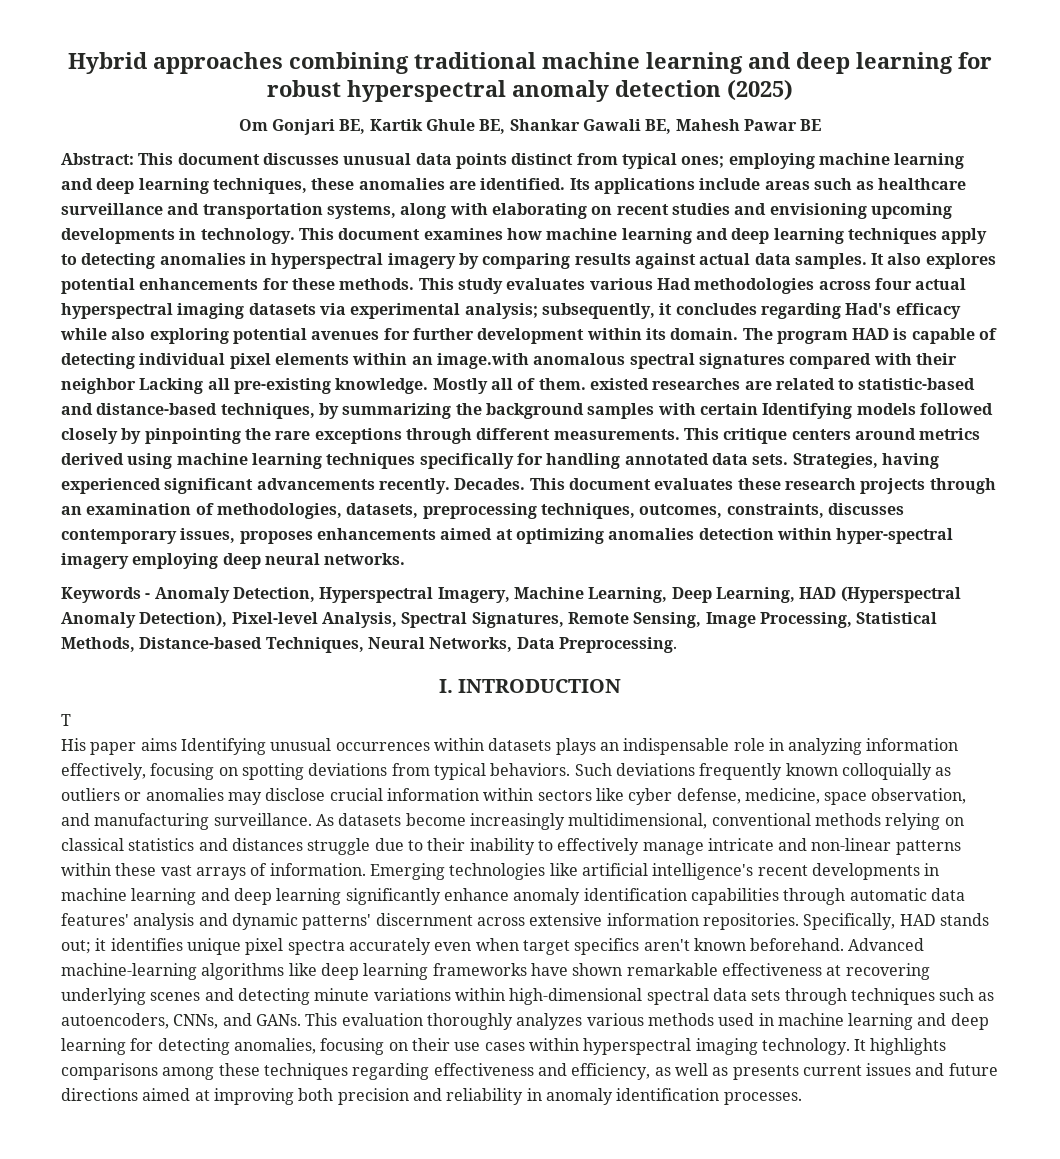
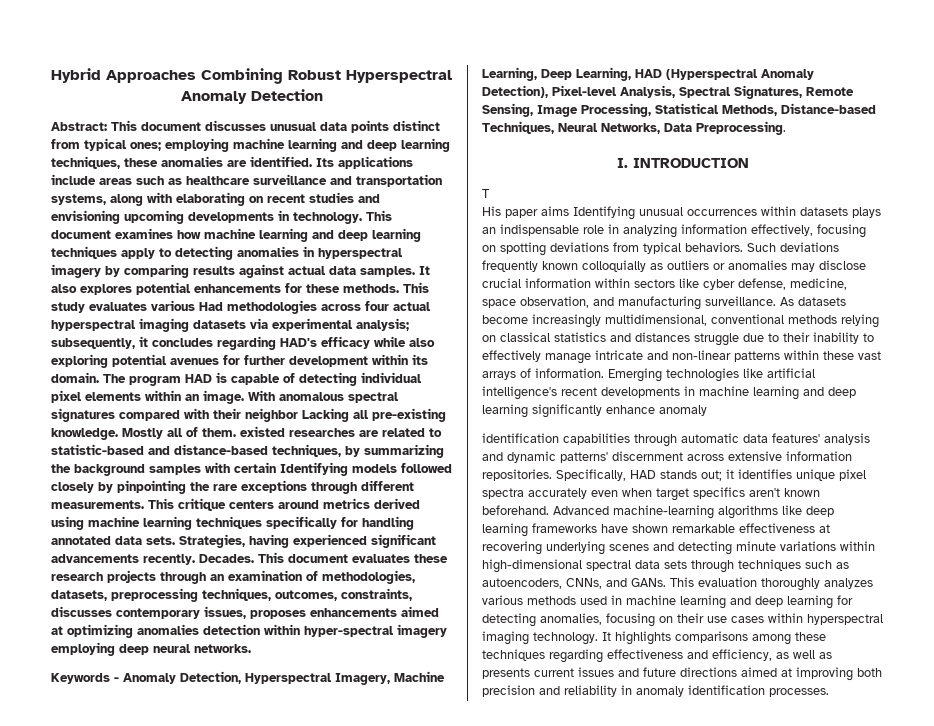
[153,52,992,74] [267,80,793,102] [238,119,822,135] approaches combining traditional machine learning and deep learning for robust hyperspectral anomaly detection (2025) // Om Gonjari BE, Kartik Ghule BE, Shankar Gawali BE, Mahesh Pawar BE -> [106,68,452,84] [180,89,323,104] Approaches Combining Robust Hyperspectral Anomaly Detection
[845,303,892,315] Had's -> [280,338,317,347] HAD's
[436,353,529,369] image.with -> [203,390,275,404] image. With
(581, 896) none -> (707, 410) //

